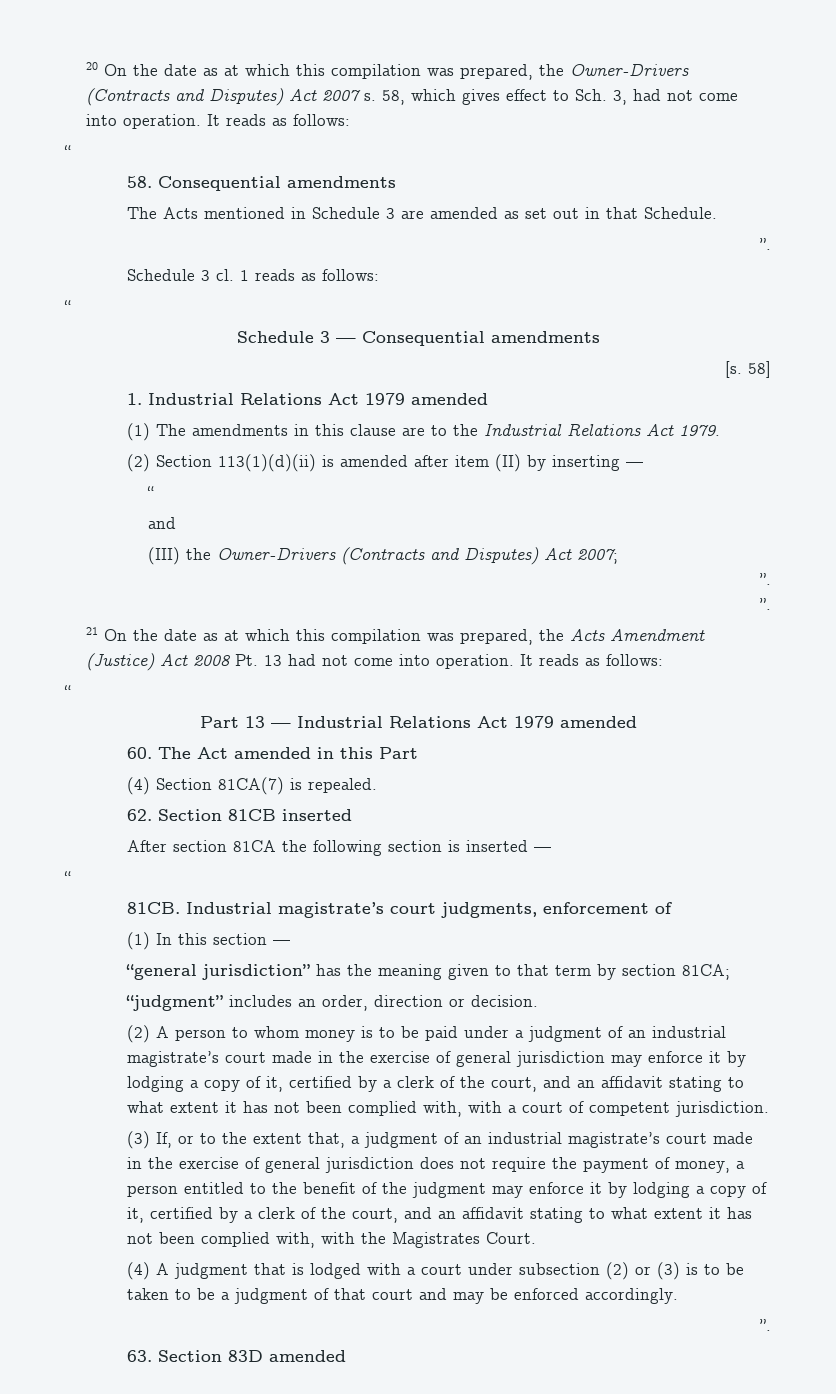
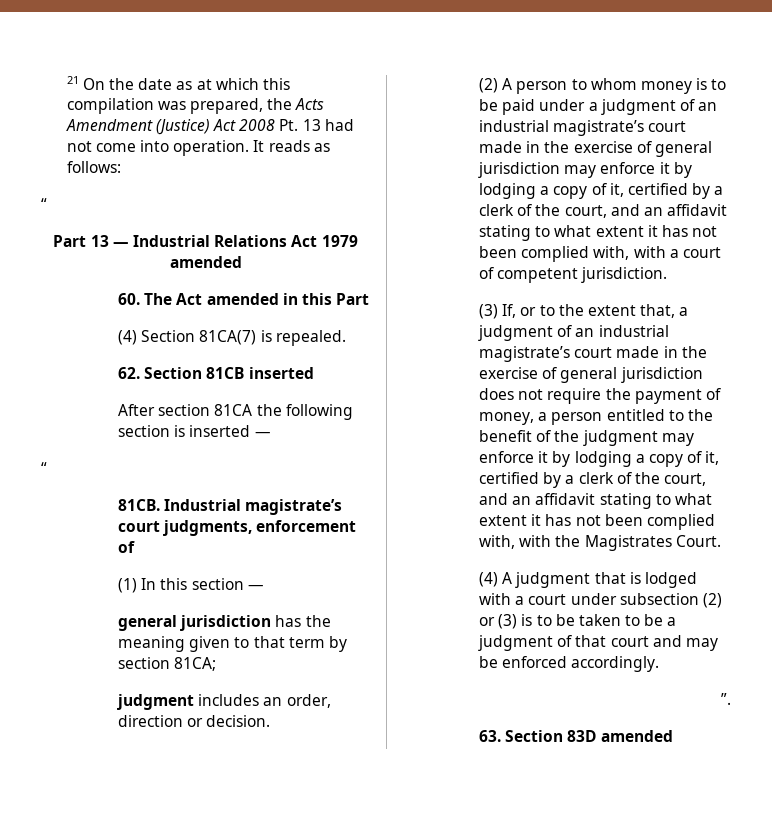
[85,62,689,80] [85,88,738,106] [85,114,350,129] [64,145,71,157] [127,176,397,191] [127,207,718,219] [760,238,771,250] [127,269,380,281] [64,300,71,312] [236,331,600,346] [725,361,771,378] [127,393,489,405] [127,423,721,441] [127,454,644,472] [147,486,155,498] [148,517,177,529] [148,547,619,565] [760,573,771,585] [760,598,771,610] 20 On the date as at which this compilation was prepared, the Owner-Drivers (Contracts and Disputes) Act 2007 s. 58, which gives effect to Sch. 3, had not come into operation. It reads as follows: // “ // 58. Consequential amendments // The Acts mentioned in Schedule 3 are amended as set out in that Schedule. // ”. // Schedule 3 cl. 1 reads as follows: // “ // Schedule 3 — Consequential amendments // [s. 58] // 1. Industrial Relations Act 1979 amended // (1) The amendments in this clause are to the Industrial Relations Act 1979. // (2) Section 113(1)(d)(ii) is amended after item (II) by inserting — // “ // and // (III) the Owner-Drivers (Contracts and Disputes) Act 2007; // ”. // ”. // -> (66, 80) none
[126,964,311,980] “general jurisdiction” -> [118,615,272,631] general jurisdiction
[126,995,224,1011] “judgment” -> [117,694,195,710] judgment

